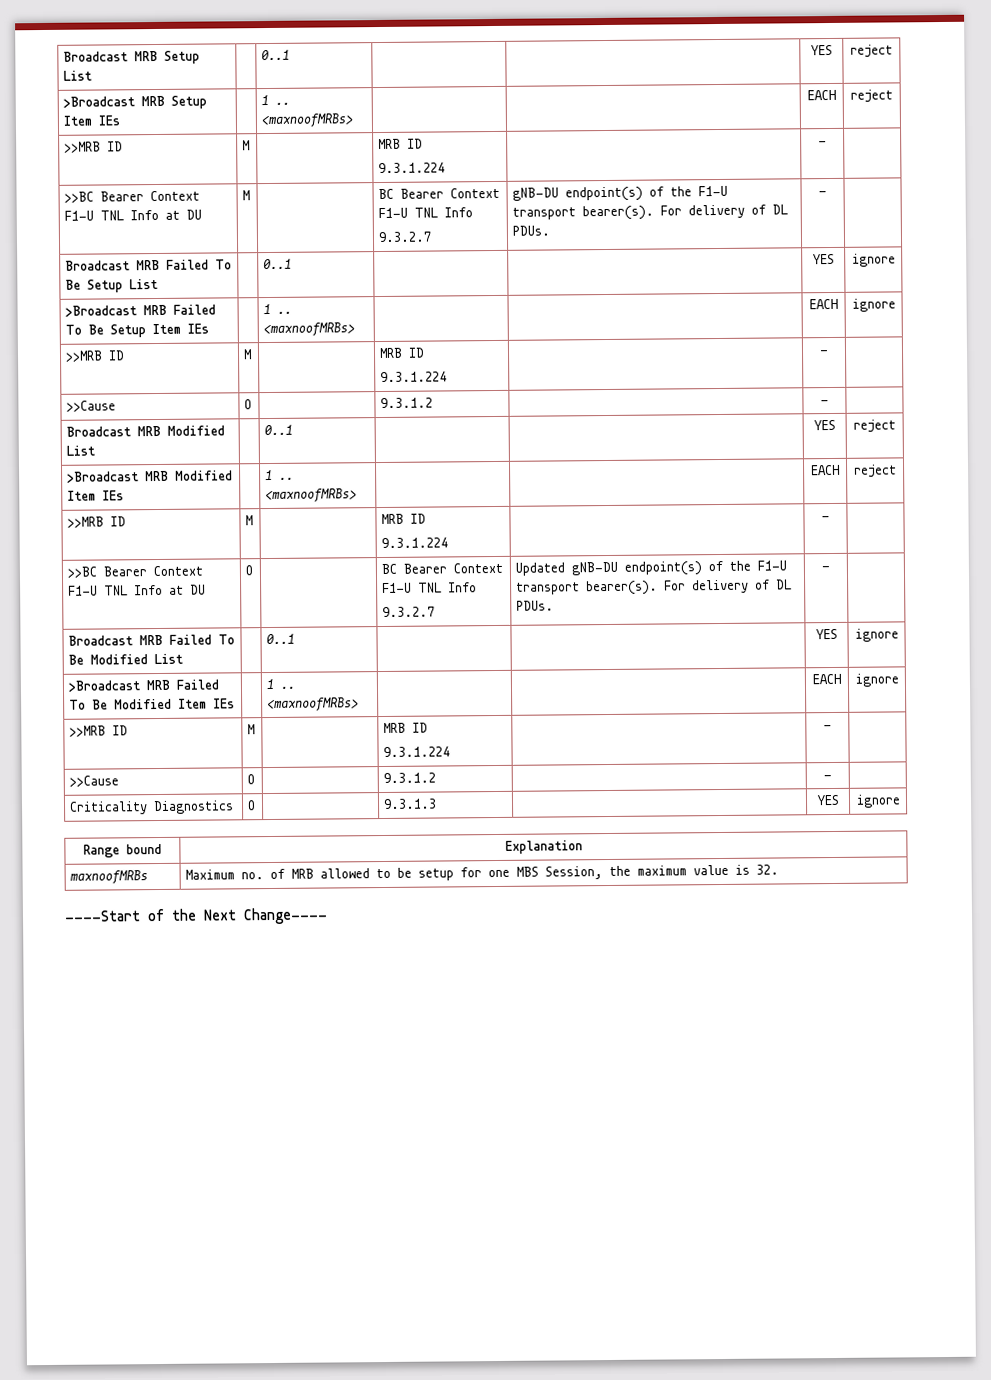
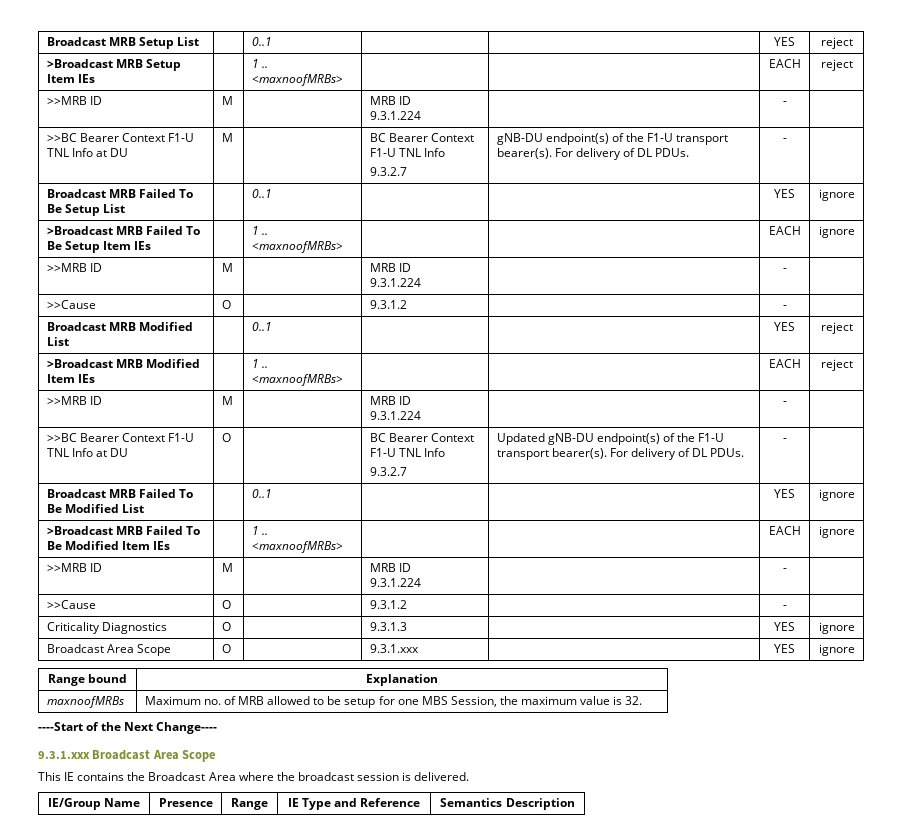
(901, 801) none -> [46,644,171,656] [221,644,231,653] [369,644,419,653] [774,644,795,653] [818,644,855,656] // Broadcast Area Scope | O | | 9.3.1.xxx | | YES | ignore
(328, 916) none -> [38,750,216,762] [38,772,470,781] [47,798,141,810] [158,798,213,807] [231,798,268,810] [287,798,421,810] [440,798,575,810] // 9.3.1.xxx Broadcast Area Scope // This IE contains the Broadcast Area where the broadcast session is delivered. // IE/Group Name | Presence | Range | IE Type and Reference | Semantics Description

